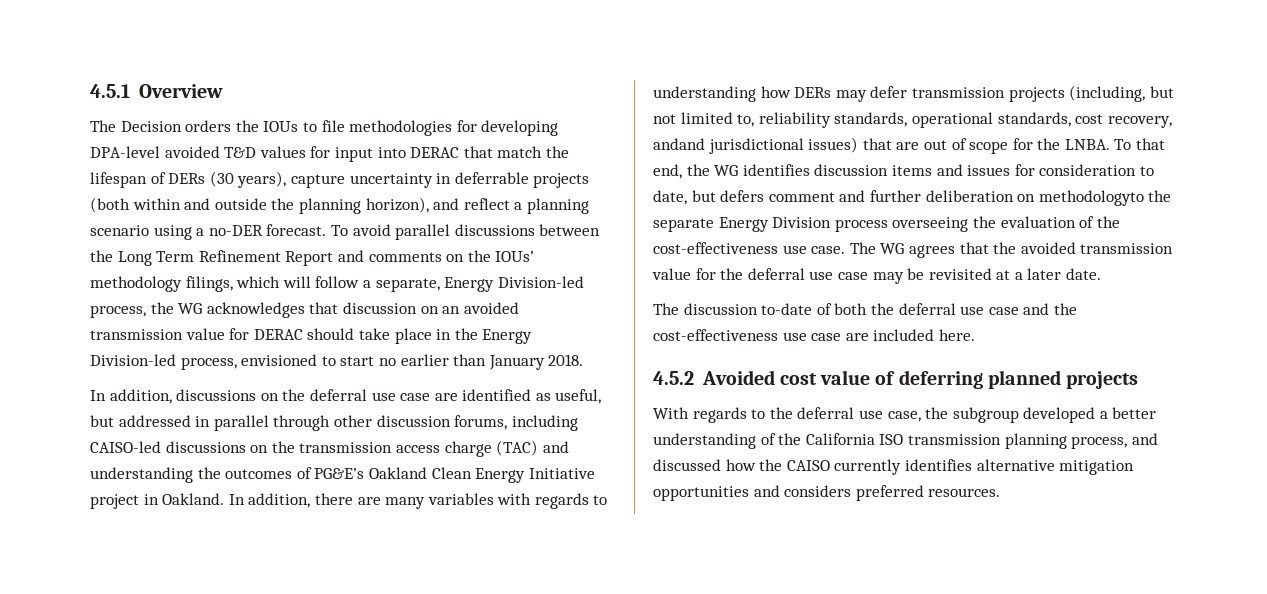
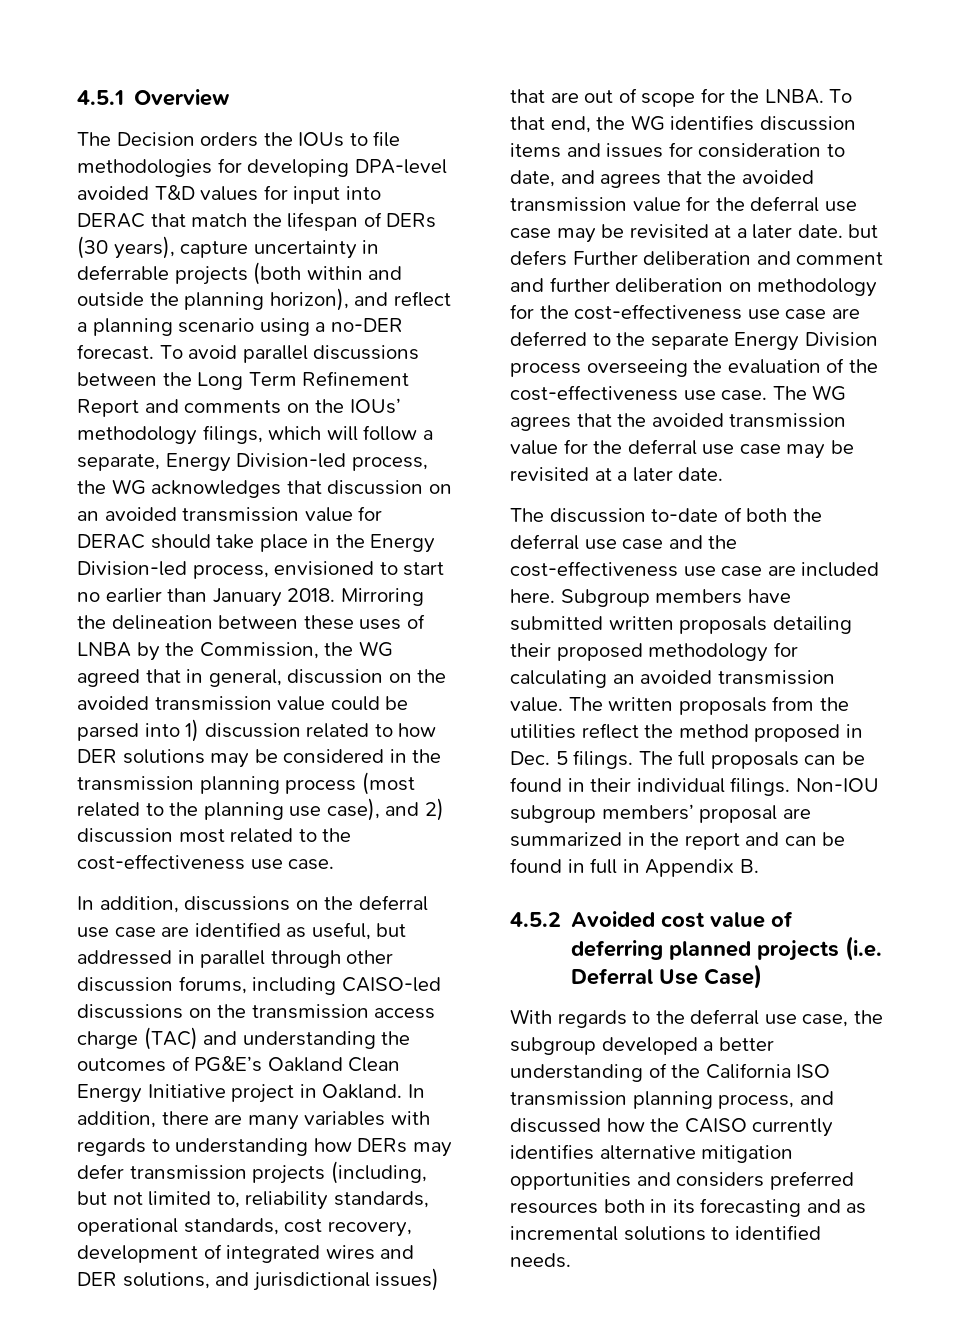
(584, 360) none -> [340,588,424,606] [77,614,425,630] [77,641,393,661] [77,669,447,687] [77,696,409,711] [77,719,437,742] [77,749,442,768] [77,772,415,795] [77,798,444,821] [77,828,352,843] [77,854,335,870] Mirroring the delineation between these uses of LNBA by the Commission, the WG agreed that in general, discussion on the avoided transmission value could be parsed into 1) discussion related to how DER solutions may be considered in the transmission planning process (most related to the planning use case), and 2) discussion most related to the cost-effectiveness use case.
[653,138,705,150] andand -> [77,1244,415,1263] [77,1272,250,1289] development of integrated wires and DER solutions, and
[691,190,765,202] but defers -> [560,170,814,188] [510,196,857,212] [510,224,879,243] [510,250,791,266] and agrees that the avoided transmission value for the deferral use case may be revisited at a later date. but defers Further deliberation and
[1038,190,1144,206] methodologyto -> [757,278,878,297] [510,304,860,320] [510,331,611,346] methodology for the cost-effectiveness use case are deferred to
(975, 335) none -> [560,589,791,607] [510,616,852,634] [510,642,798,662] [510,670,835,688] [510,696,849,715] [510,723,863,742] [510,750,865,769] [510,777,879,796] [510,804,811,823] [510,832,846,850] [510,858,759,877] Subgroup members have submitted written proposals detailing their proposed methodology for calculating an avoided transmission value. The written proposals from the utilities reflect the method proposed in Dec. 5 filings. The full proposals can be found in their individual filings. Non-IOU subgroup members’ proposal are summarized in the report and can be found in full in Appendix B.
(1139, 380) none -> [845,936,883,961] [571,964,763,989] (i.e. Deferral Use Case)
[928,488,1001,497] resources. -> [510,1198,867,1217] [510,1225,821,1241] [510,1253,571,1268] resources both in its forecasting and as incremental solutions to identified needs.

